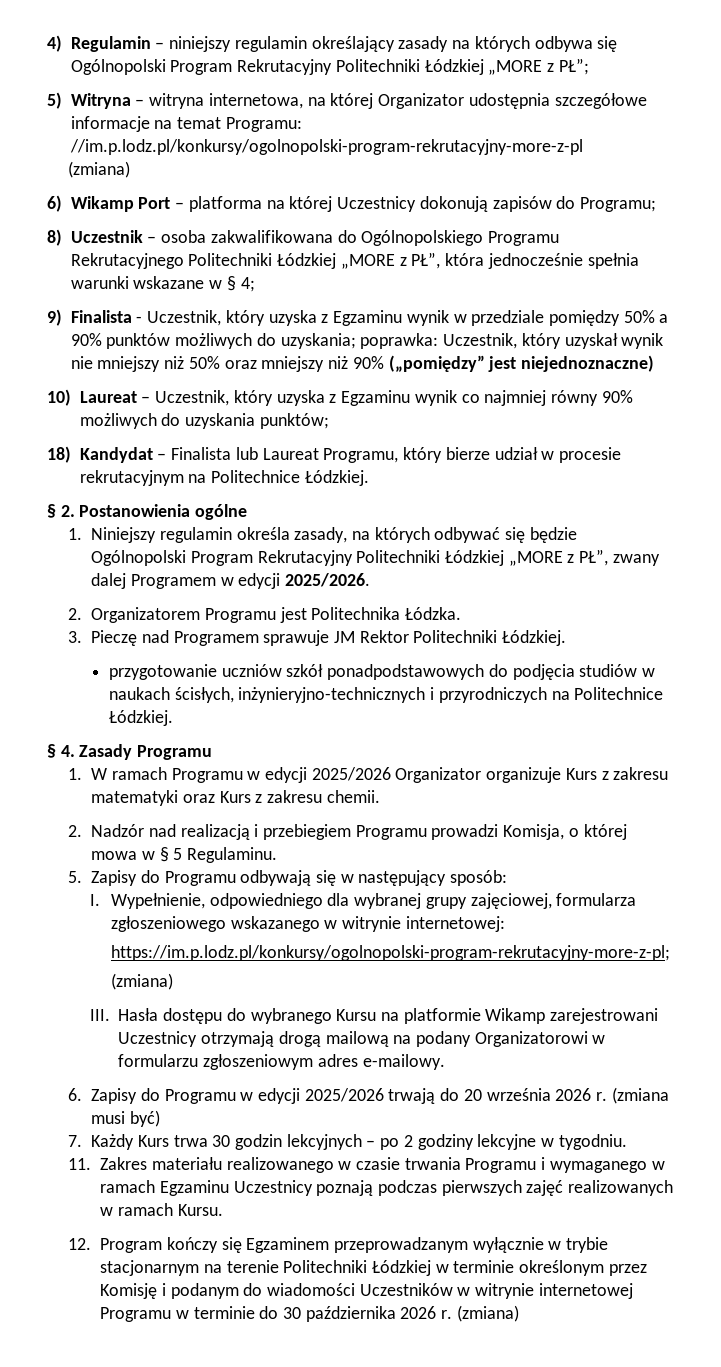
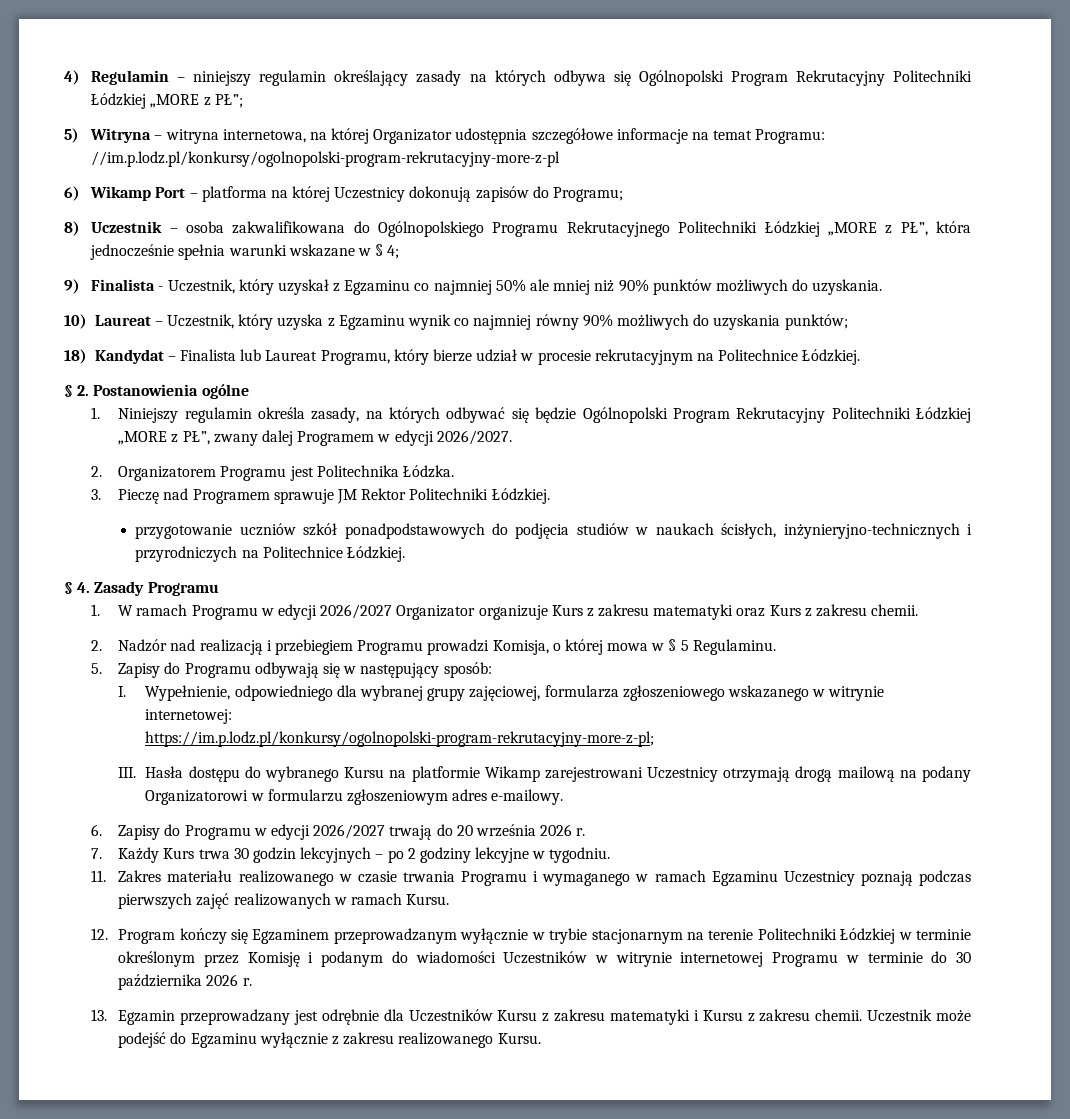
[68,161,131,178] // (zmiana) -> (561, 159) none
[268,310,669,326] [70,333,664,349] [70,355,655,372] uzyska z Egzaminu wynik w przedziale pomiędzy 50% a 90% punktów możliwych do uzyskania; poprawka: Uczestnik, który uzyskał wynik nie mniejszy niż 50% oraz mniejszy niż 90% („pomiędzy” jest niejednoznaczne) -> [277,279,883,295] uzyskał z Egzaminu co najmniej 50% ale mniej niż 90% punktów możliwych do uzyskania.
[284,573,370,587] 2025/2026. -> [436,430,512,445] 2026/2027.
[311,767,391,781] 2025/2026 -> [320,604,393,619] 2026/2027
[110,973,173,990] // (zmiana) -> (655, 739) none
[304,1088,384,1102] 2025/2026 -> [313,824,386,839] 2026/2027
[611,1087,669,1104] [91,1110,160,1127] (zmiana musi być) -> (586, 832) none
[456,1305,519,1322] (zmiana) -> [91,1009,972,1025] [118,1032,541,1048] // 13. Egzamin przeprowadzany jest odrębnie dla Uczestników Kursu z zakresu matematyki i Kursu z zakresu chemii. Uczestnik może podejść do Egzaminu wyłącznie z zakresu realizowanego Kursu.

